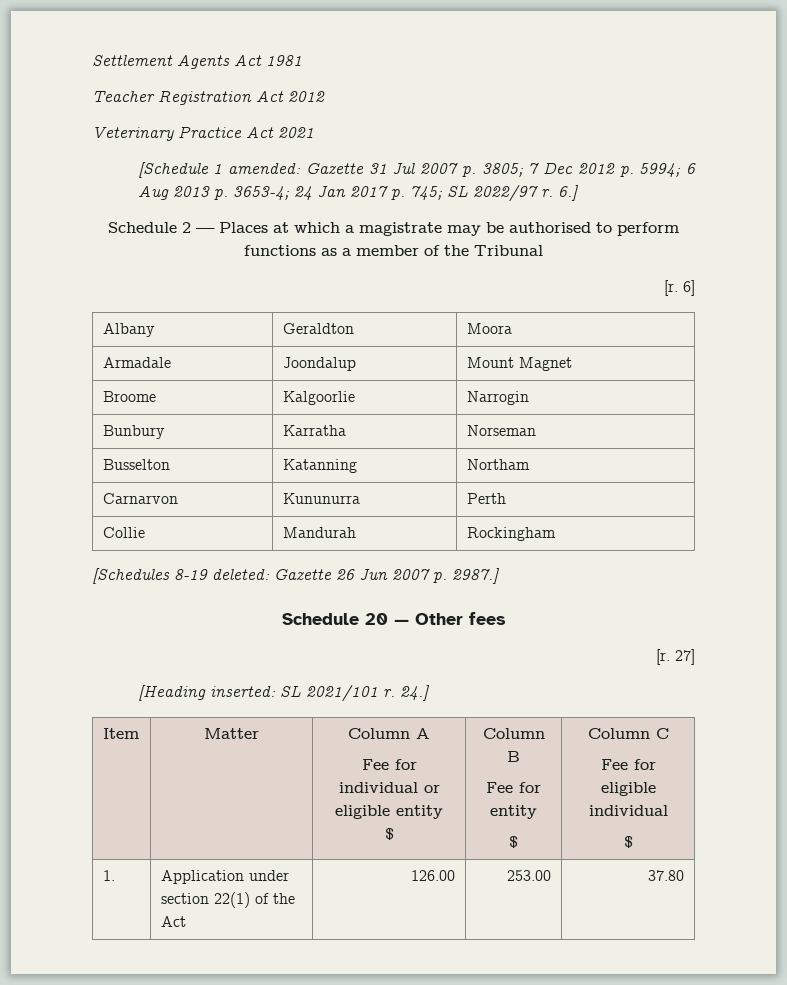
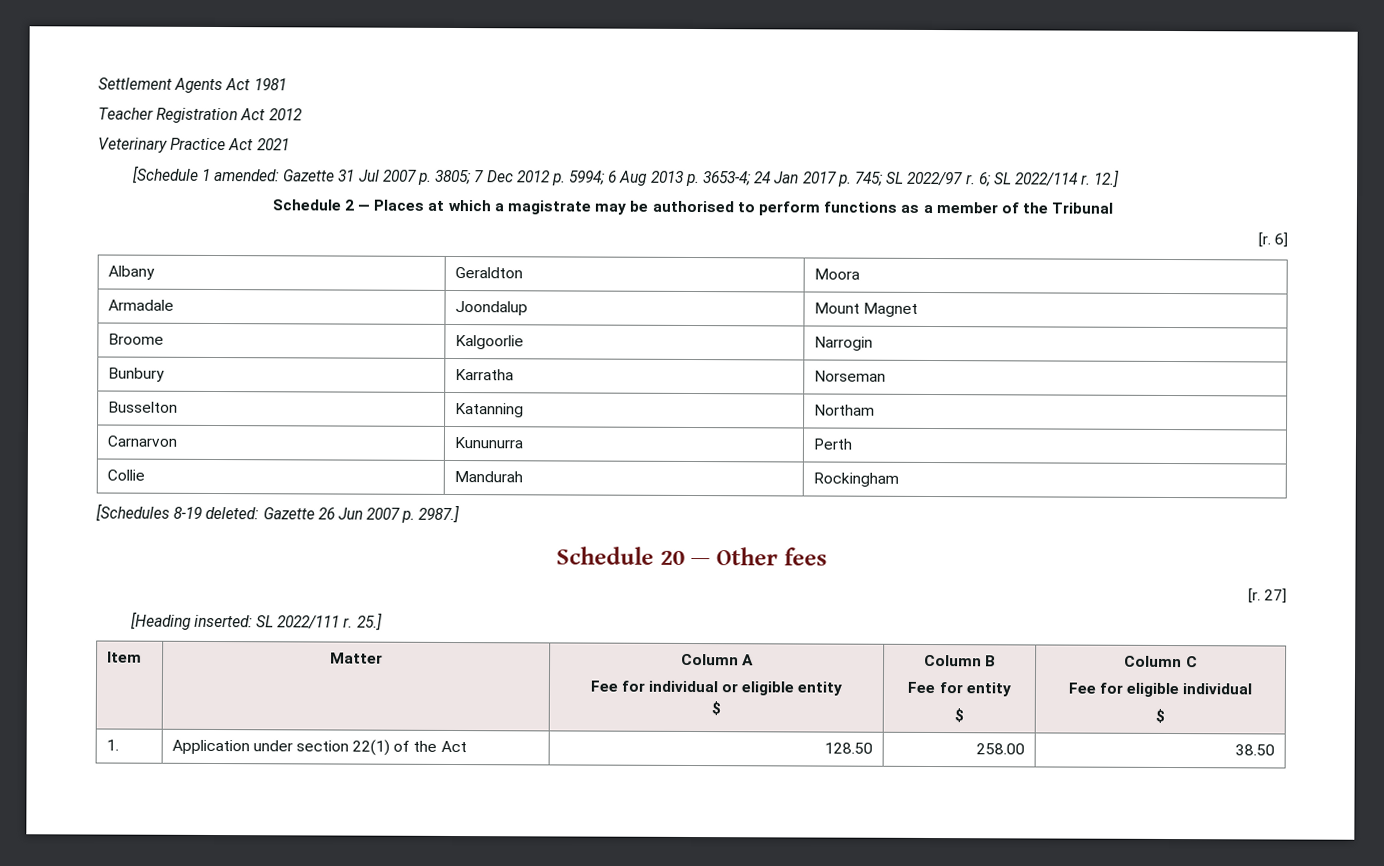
[557,185,579,201] 6.] -> [978,169,1121,188] 6; SL 2022/114 r. 12.]
[305,685,430,702] 2021/101 r. 24.] -> [277,612,383,631] 2022/111 r. 25.]
[411,870,456,881] [507,870,552,881] [648,870,685,881] 126.00 | 253.00 | 37.80 -> [824,742,874,754] [976,743,1026,755] [1235,744,1276,756] 128.50 | 258.00 | 38.50

